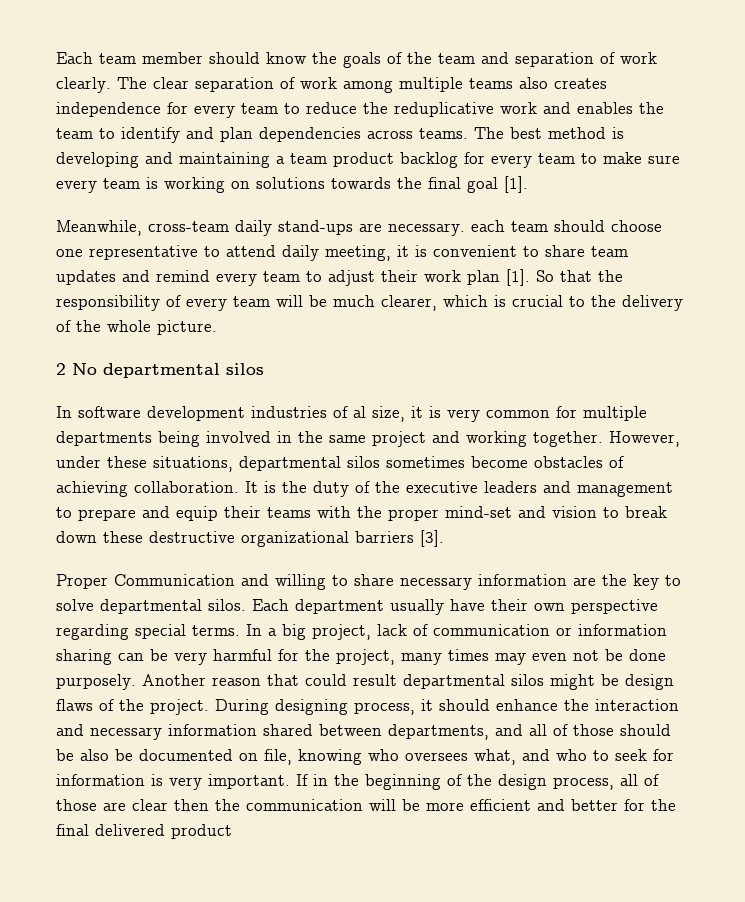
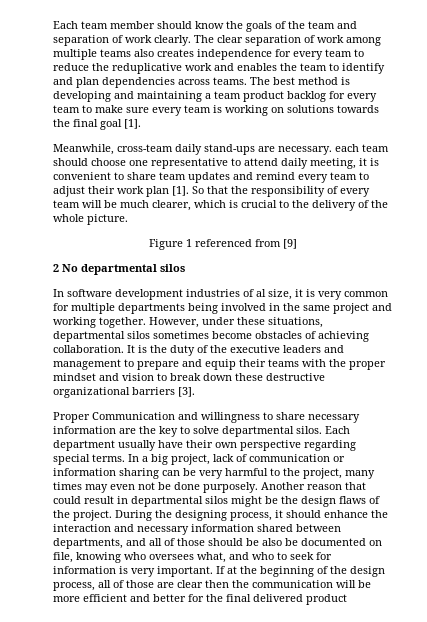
(217, 327) none -> [149,239,297,250] // Figure 1 referenced from [9]
[445,506,512,518] mind-set -> [53,373,96,381] mindset
[275,574,326,590] willing -> [201,412,260,423] willingness
[278,649,299,661] for -> [270,468,280,476] to
(397, 680) none -> [117,496,128,504] in
(619, 680) none -> [281,496,298,504] the
(269, 707) none -> [155,510,172,518] the
[313,774,328,786] in -> [227,566,237,574] at

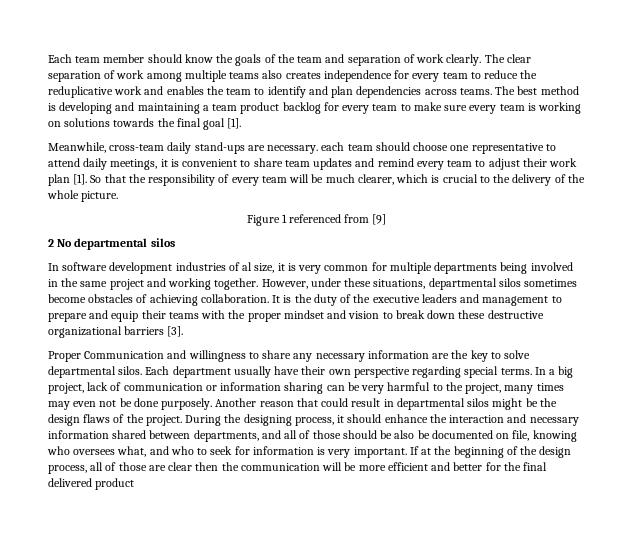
[310,158,356,169] meeting, -> [110,159,158,170] meetings,
(305, 416) none -> [293,353,313,362] any

